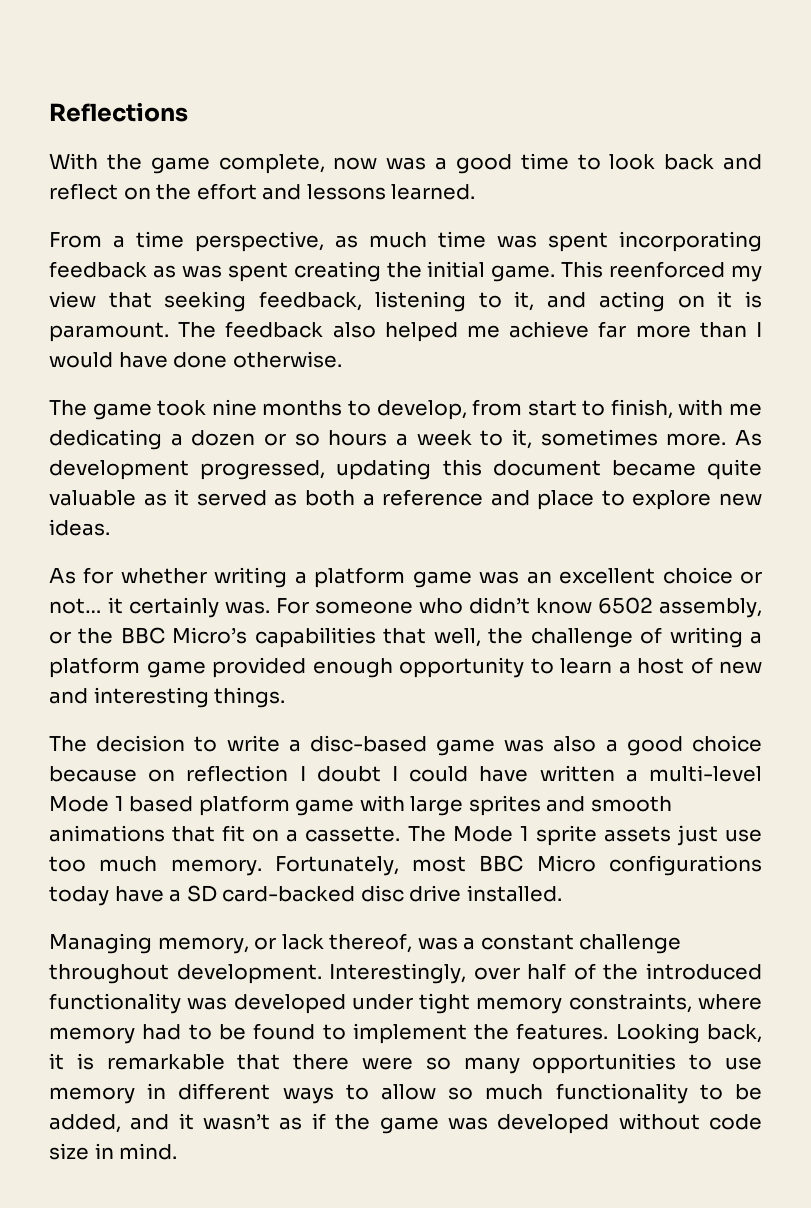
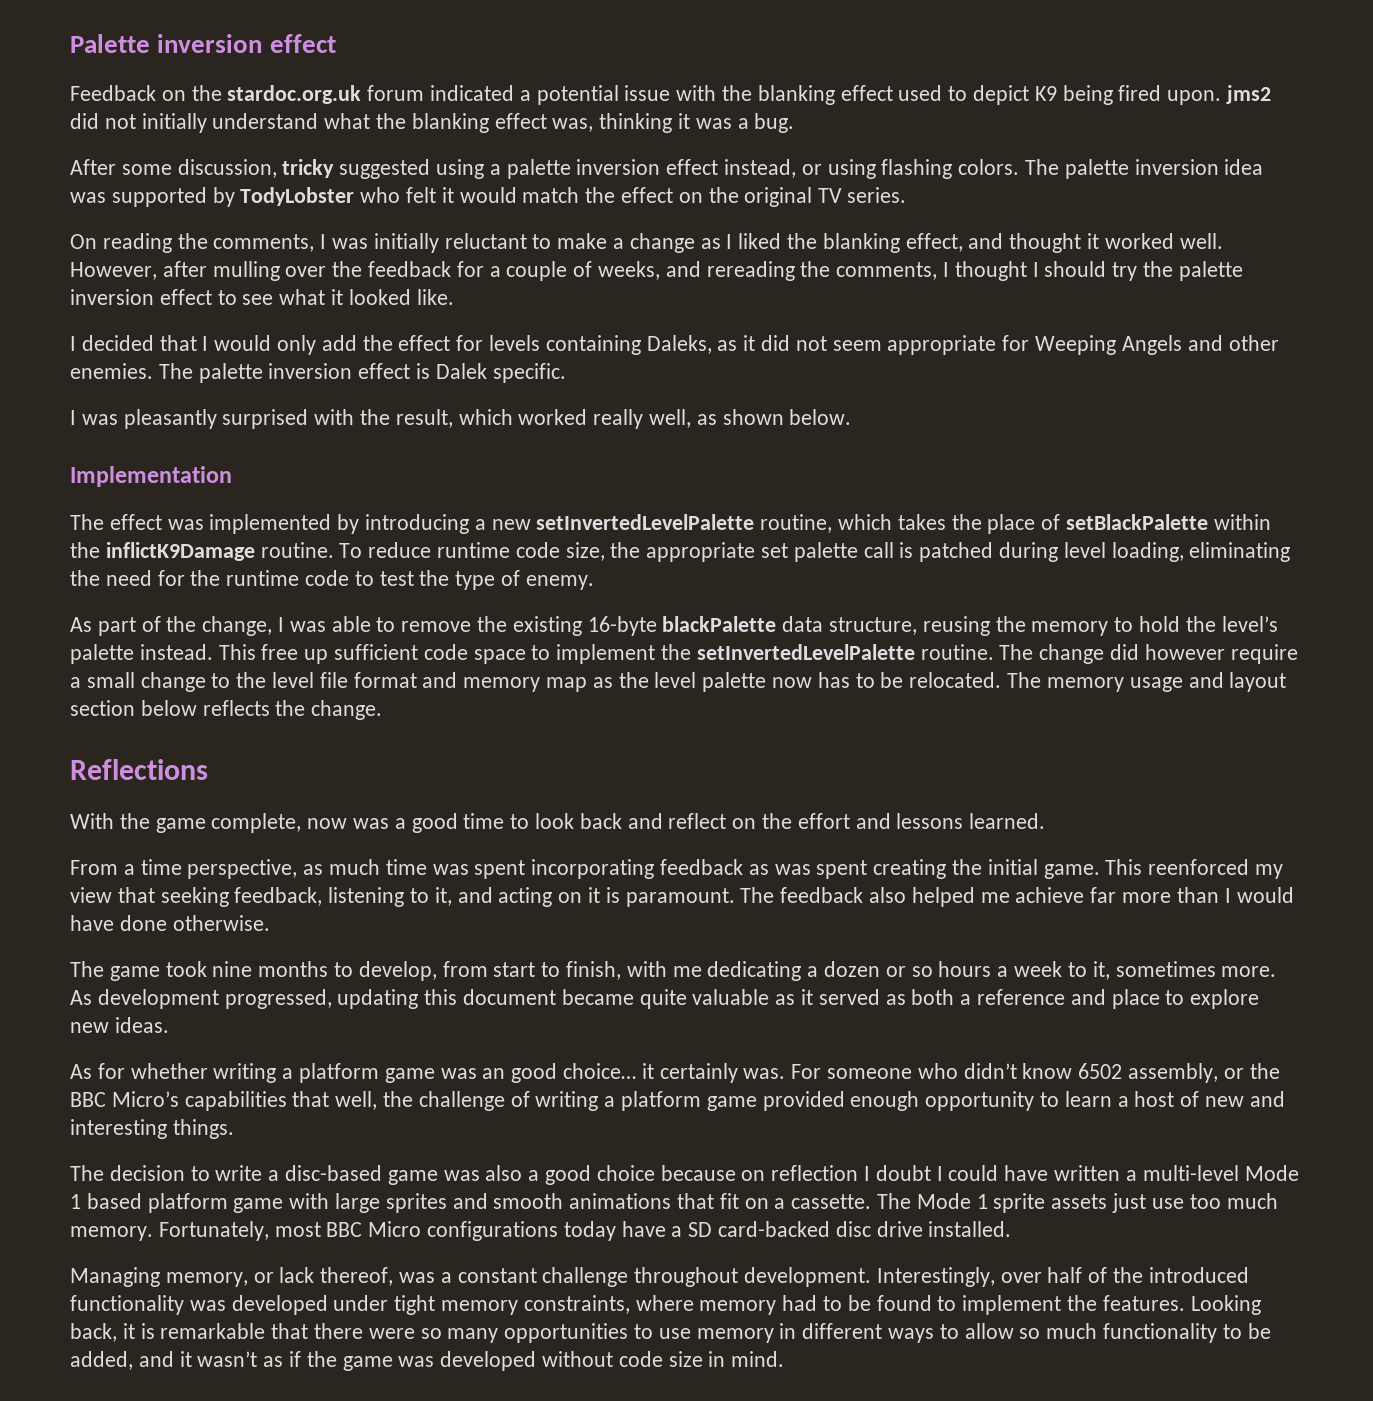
(49, 112) none -> [70,34,336,53] [70,85,1272,105] [70,113,795,133] [70,159,1264,179] [70,187,907,207] [70,233,1223,253] [70,261,1243,281] [70,289,454,305] [70,335,1279,355] [70,363,566,383] [70,409,852,429] [70,466,232,487] [70,514,1271,534] [70,542,1291,562] [70,570,594,590] [70,616,1278,636] [70,644,1298,664] [70,672,1287,692] [70,700,383,720] Palette inversion effect // Feedback on the stardoc.org.uk forum indicated a potential issue with the blanking effect used to depict K9 being fired upon. jms2 did not initially understand what the blanking effect was, thinking it was a bug. // After some discussion, tricky suggested using a palette inversion effect instead, or using flashing colors. The palette inversion idea was supported by TodyLobster who felt it would match the effect on the original TV series. // On reading the comments, I was initially reluctant to make a change as I liked the blanking effect, and thought it worked well. However, after mulling over the feedback for a couple of weeks, and rereading the comments, I thought I should try the palette inversion effect to see what it looked like. // I decided that I would only add the effect for levels containing Daleks, as it did not seem appropriate for Weeping Angels and other enemies. The palette inversion effect is Dalek specific. // I was pleasantly surprised with the result, which worked really well, as shown below. // Implementation // The effect was implemented by introducing a new setInvertedLevelPalette routine, which takes the place of setBlackPalette within the inflictK9Damage routine. To reduce runtime code size, the appropriate set palette call is patched during level loading, eliminating the need for the runtime code to test the type of enemy. // As part of the change, I was able to remove the existing 16-byte blackPalette data structure, reusing the memory to hold the level’s palette instead. This free up sufficient code space to implement the setInvertedLevelPalette routine. The change did however require a small change to the level file format and memory map as the level palette now has to be relocated. The memory usage and layout section below reflects the change. //
[559,567,762,584] [49,598,102,614] excellent choice or not… -> [511,1063,637,1083] good choice…

